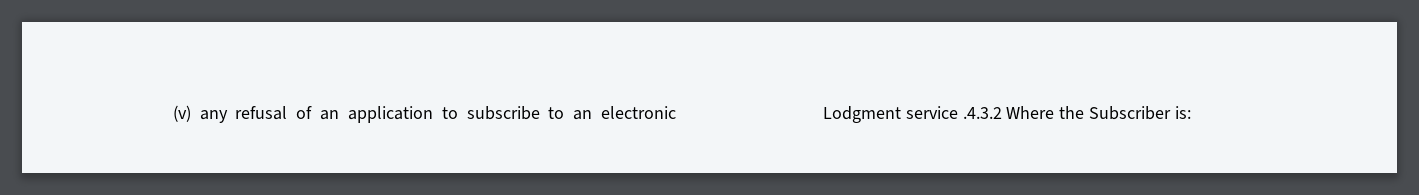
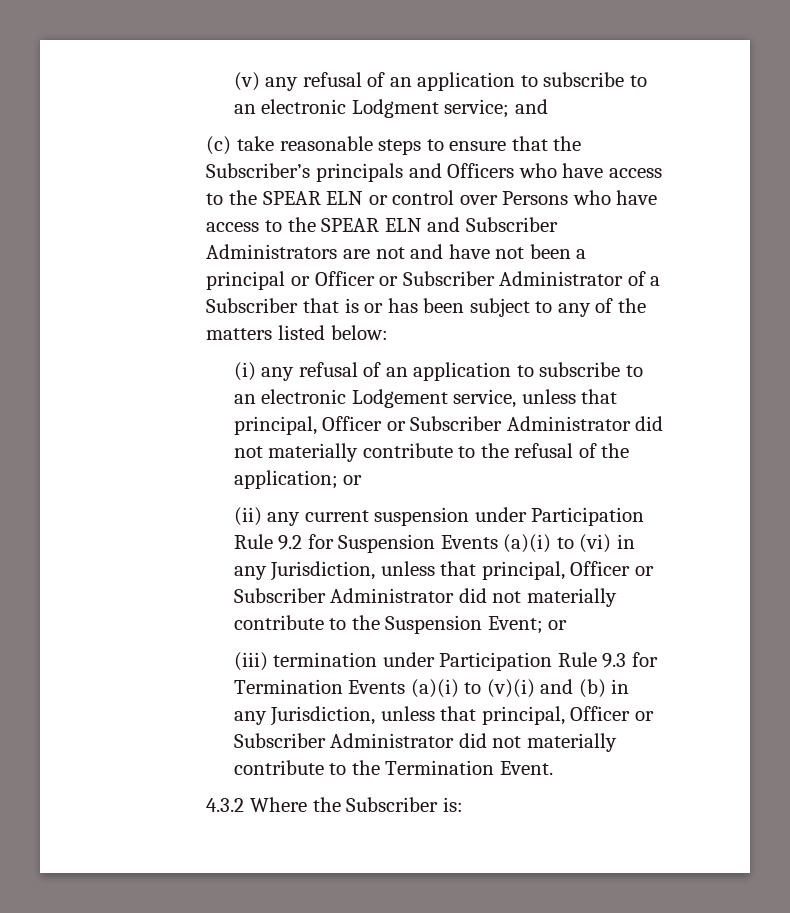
[905,106,1002,119] service .4.3.2 -> [444,99,548,118] [206,136,582,155] [206,163,662,182] [206,190,658,205] [206,217,558,232] [206,244,587,259] [206,271,661,290] [206,298,646,317] [206,325,388,340] [233,362,643,381] [233,389,618,408] [233,416,664,435] [233,443,630,462] [233,470,363,489] [233,507,645,526] [233,534,635,553] [233,561,654,581] [233,588,617,607] [233,615,568,634] [233,652,658,671] [233,679,630,698] [233,706,654,726] [233,733,617,752] [233,760,553,775] [206,798,245,812] service; and // (c) take reasonable steps to ensure that the Subscriber’s principals and Officers who have access to the SPEAR ELN or control over Persons who have access to the SPEAR ELN and Subscriber Administrators are not and have not been a principal or Officer or Subscriber Administrator of a Subscriber that is or has been subject to any of the matters listed below: // (i) any refusal of an application to subscribe to an electronic Lodgement service, unless that principal, Officer or Subscriber Administrator did not materially contribute to the refusal of the application; or // (ii) any current suspension under Participation Rule 9.2 for Suspension Events (a)(i) to (vi) in any Jurisdiction, unless that principal, Officer or Subscriber Administrator did not materially contribute to the Suspension Event; or // (iii) termination under Participation Rule 9.3 for Termination Events (a)(i) to (v)(i) and (b) in any Jurisdiction, unless that principal, Officer or Subscriber Administrator did not materially contribute to the Termination Event. // 4.3.2

